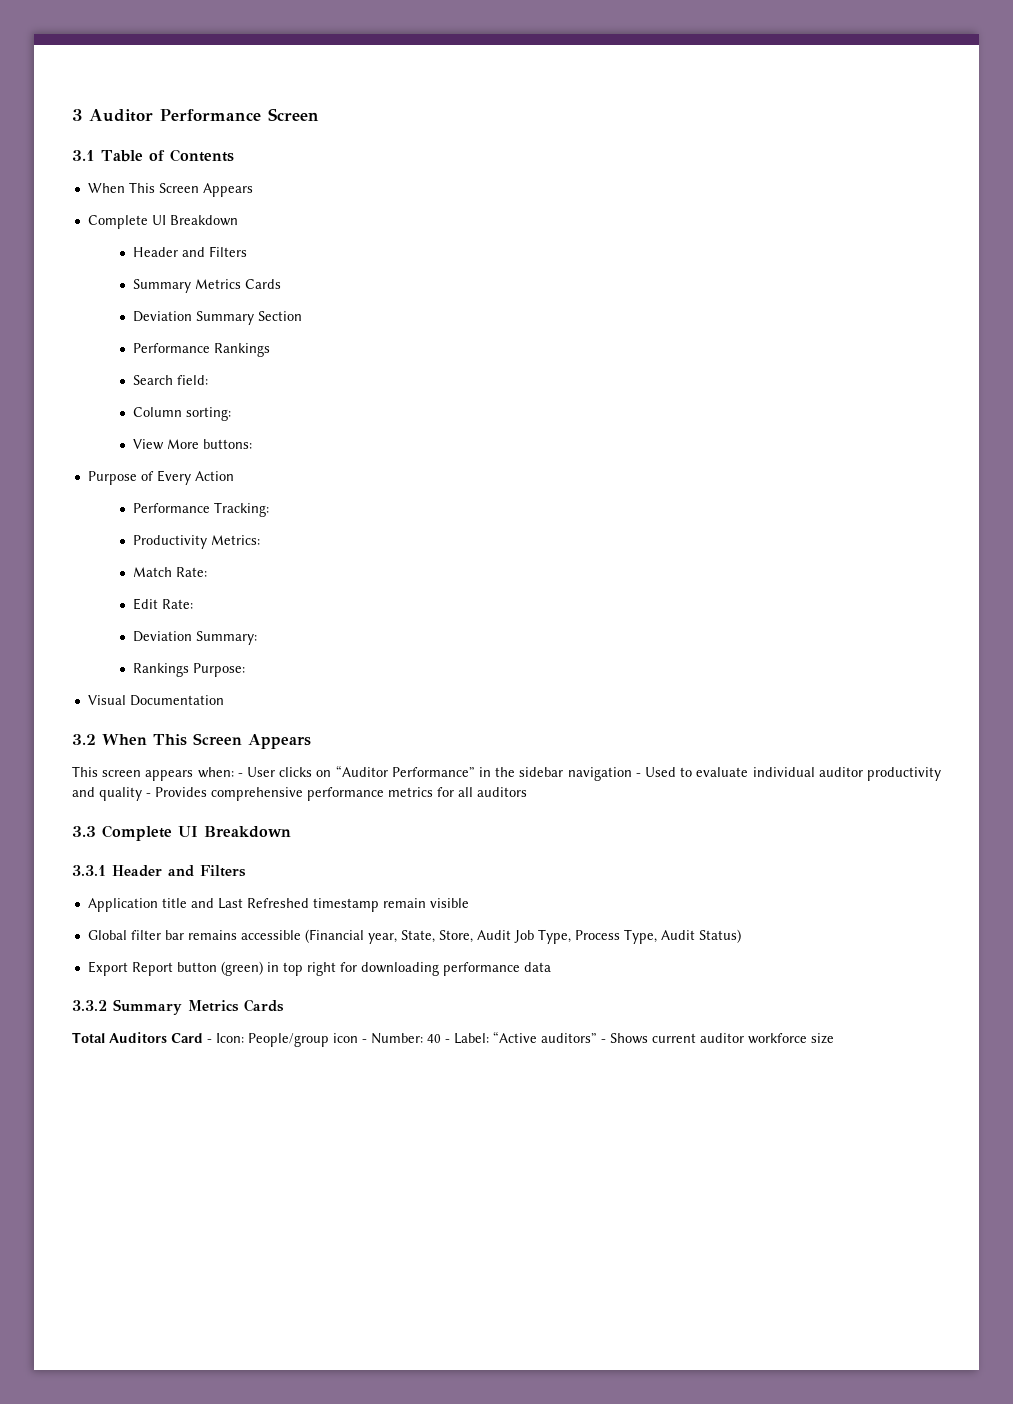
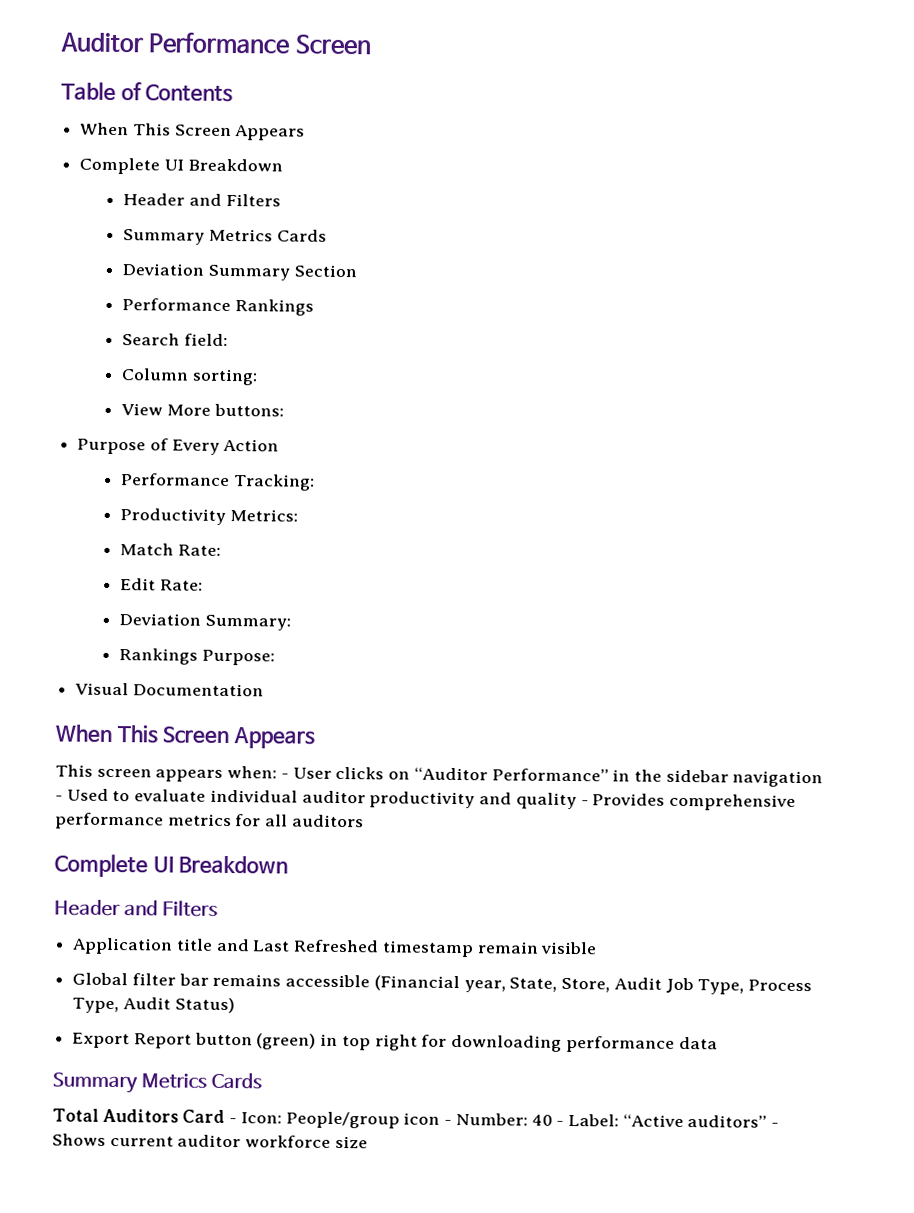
[72,109,82,121] 3 -> (60, 42) none
[72,150,95,161] 3.1 -> (371, 44) none
[72,734,96,745] 3.2 -> (264, 690) none
[72,825,291,841] [72,865,106,876] 3.3 Complete UI Breakdown // 3.3.1 -> [54,853,289,878] Complete UI Breakdown //
[72,1000,107,1011] 3.3.2 -> (718, 1043) none

